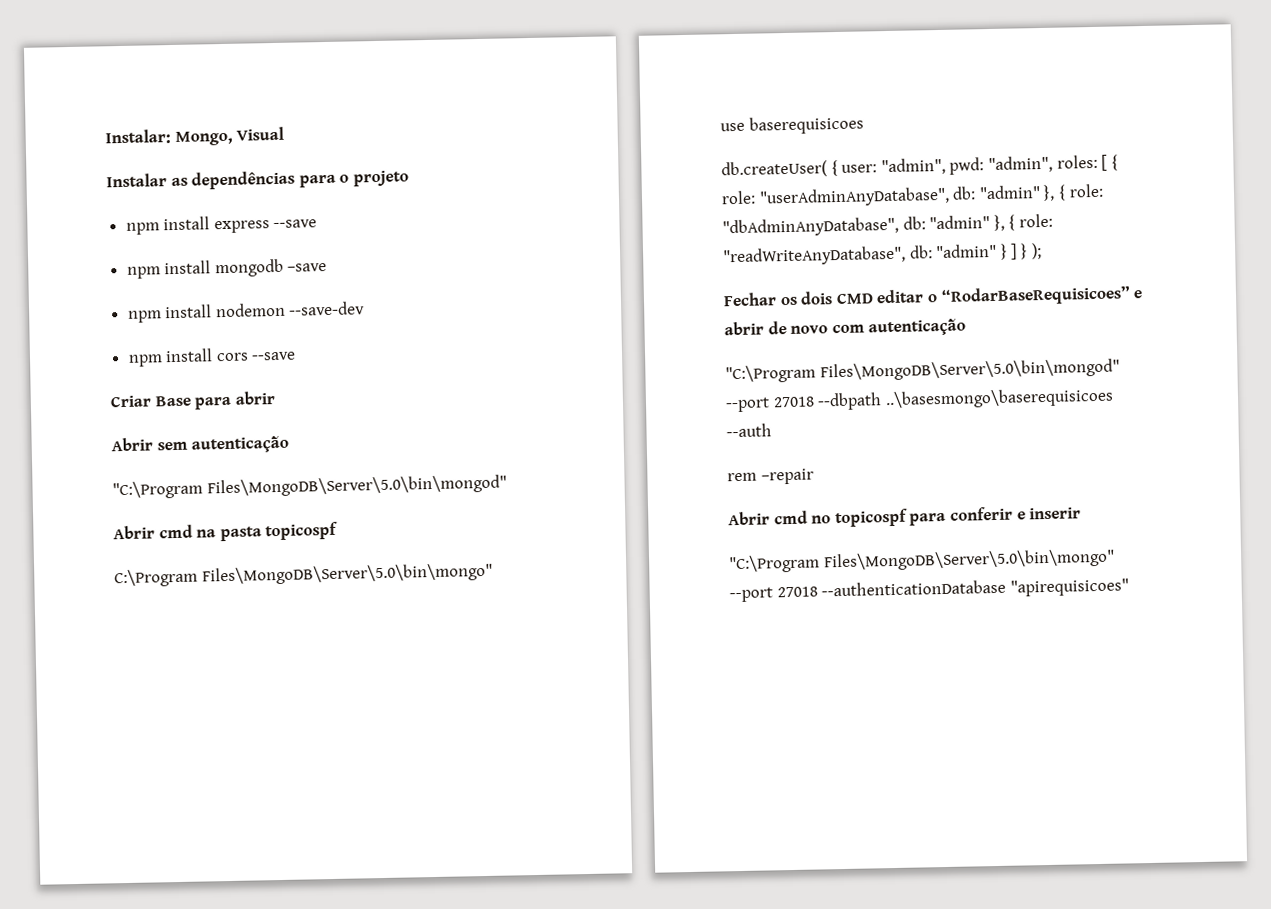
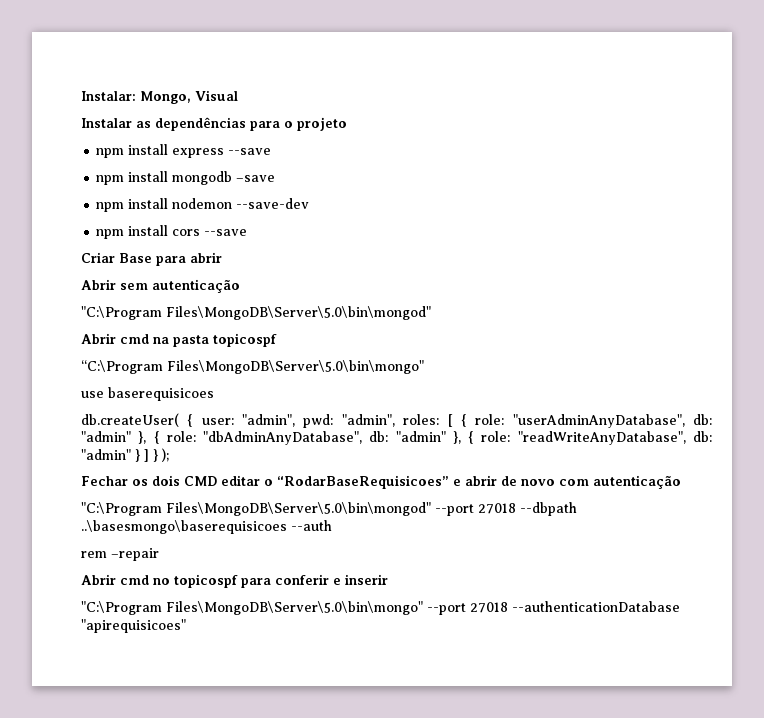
[114,568,198,588] C:\Program -> [81,360,163,374] “C:\Program

